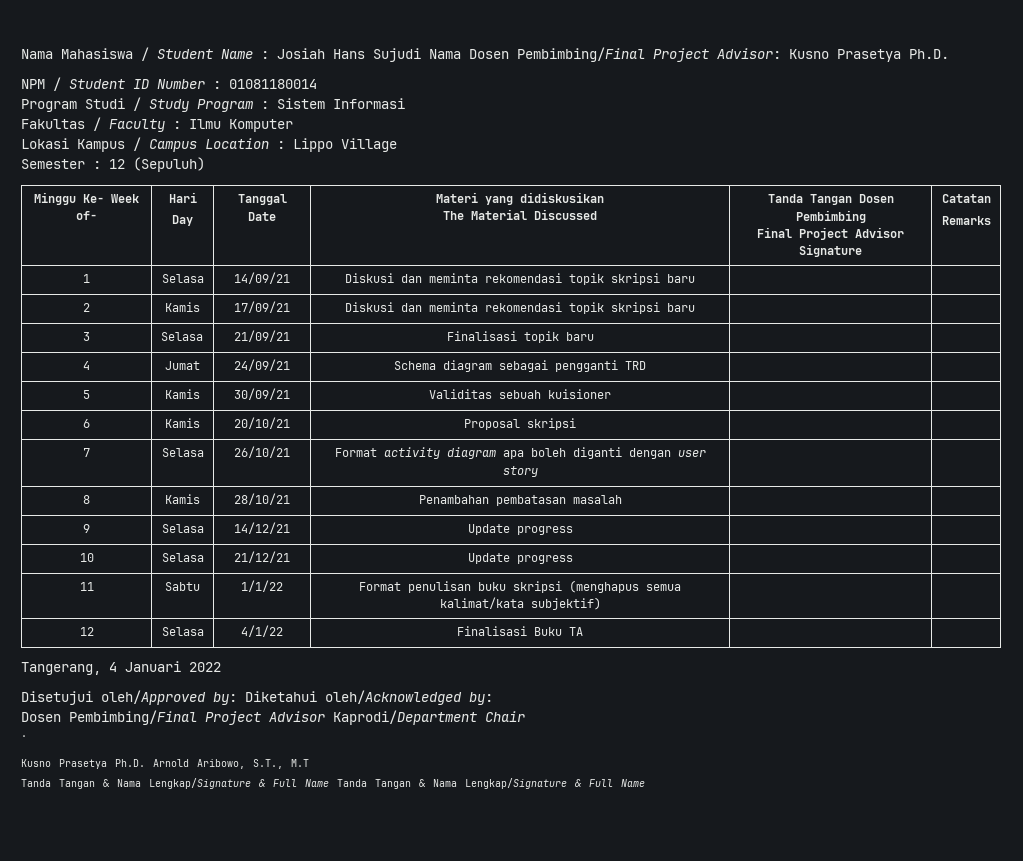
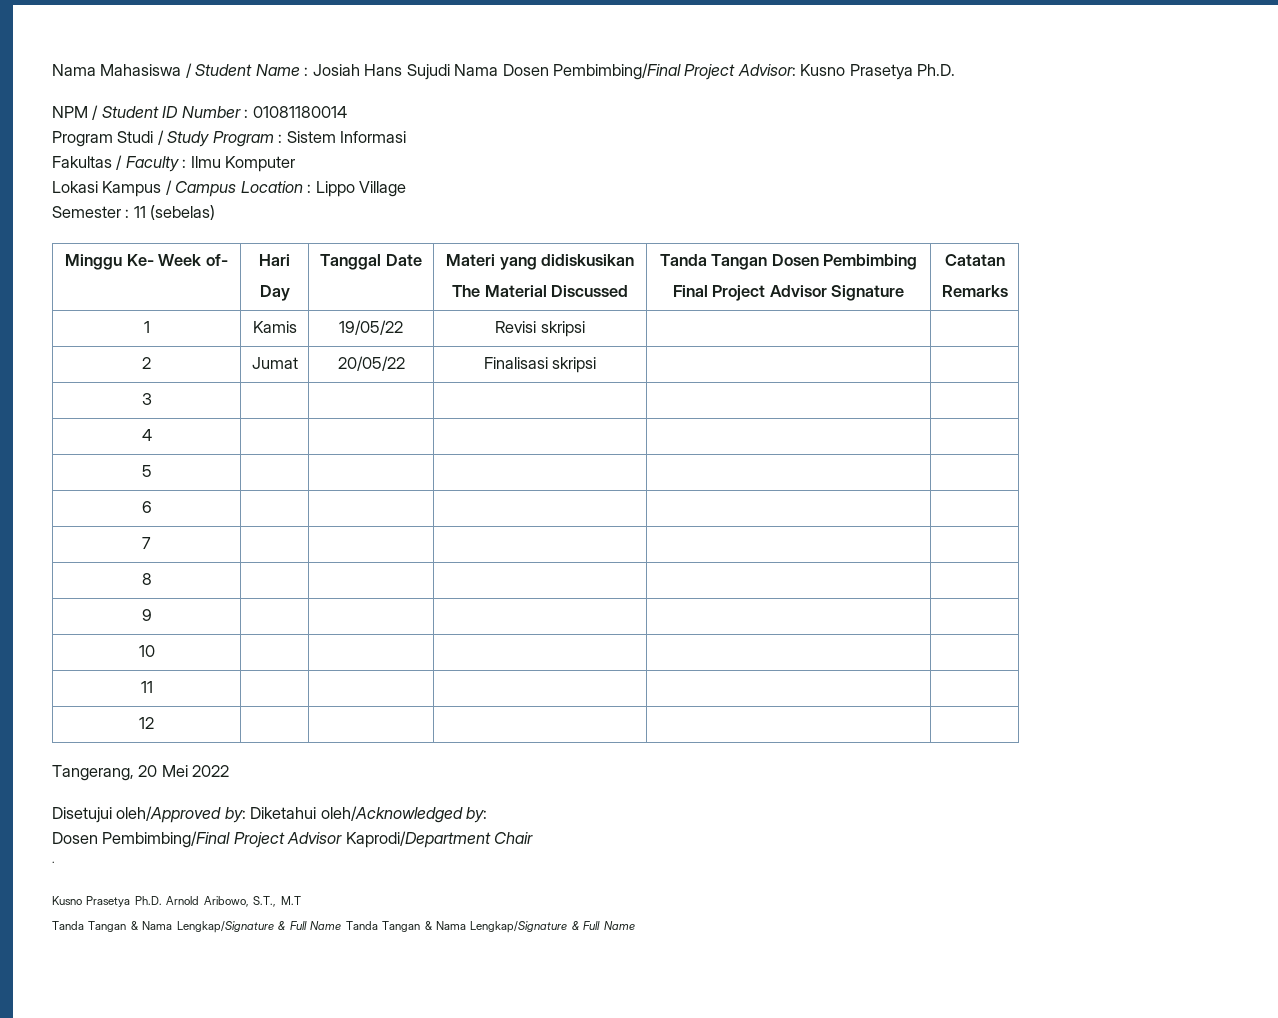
[109,157,205,172] 12 (Sepuluh) -> [133,205,216,220] 11 (sebelas)
[161,274,204,283] [234,272,290,284] [345,273,695,285] Selasa | 14/09/21 | Diskusi dan meminta rekomendasi topik skripsi baru -> [252,321,297,333] [339,320,403,335] [495,321,585,337] Kamis | 19/05/22 | Revisi skripsi
[165,302,200,312] [234,301,290,313] [345,302,695,314] Kamis | 17/09/21 | Diskusi dan meminta rekomendasi topik skripsi baru -> [251,357,298,369] [337,356,405,371] [483,357,597,373] Jumat | 20/05/22 | Finalisasi skripsi
[160,332,203,341] [234,330,290,342] [446,331,594,343] [83,361,90,370] [165,361,200,370] [234,359,290,371] [394,360,646,372] [83,390,90,399] [165,389,200,399] [234,388,290,400] [429,389,611,399] [83,419,90,428] [165,418,200,428] [234,417,290,429] [464,418,576,430] [83,448,90,457] [161,448,204,457] [234,446,290,458] [334,447,706,459] [502,466,538,477] [83,495,90,504] [165,494,200,504] [234,493,290,505] [418,495,622,506] [83,524,90,533] [161,524,204,533] [234,522,290,534] [467,524,573,535] [79,553,94,562] [161,553,204,562] [234,551,290,563] [467,553,573,564] [79,582,94,591] [165,582,200,591] [241,580,283,592] [359,580,681,593] [439,597,601,610] [79,627,94,636] [161,627,204,636] [241,625,283,637] [457,626,583,636] Selasa | 21/09/21 | Finalisasi topik baru | | // 4 | Jumat | 24/09/21 | Schema diagram sebagai pengganti TRD | | // 5 | Kamis | 30/09/21 | Validitas sebuah kuisioner | | // 6 | Kamis | 20/10/21 | Proposal skripsi | | // 7 | Selasa | 26/10/21 | Format activity diagram apa boleh diganti dengan user story | | // 8 | Kamis | 28/10/21 | Penambahan pembatasan masalah | | // 9 | Selasa | 14/12/21 | Update progress | | // 10 | Selasa | 21/12/21 | Update progress | | // 11 | Sabtu | 1/1/22 | Format penulisan buku skripsi (menghapus semua kalimat/kata subjektif) | | // 12 | Selasa | 4/1/22 | Finalisasi Buku TA -> [141,429,152,441] [141,465,152,477] [141,501,152,513] [142,537,151,549] [141,573,152,585] [141,609,152,621] [138,645,155,657] [140,681,153,693] [139,717,154,729] | | | | // 4 | | | | | // 5 | | | | | // 6 | | | | | // 7 | | | | | // 8 | | | | | // 9 | | | | | // 10 | | | | | // 11 | | | | | // 12 | | |
[109,661,181,672] 4 Januari -> [138,765,188,777] 20 Mei

